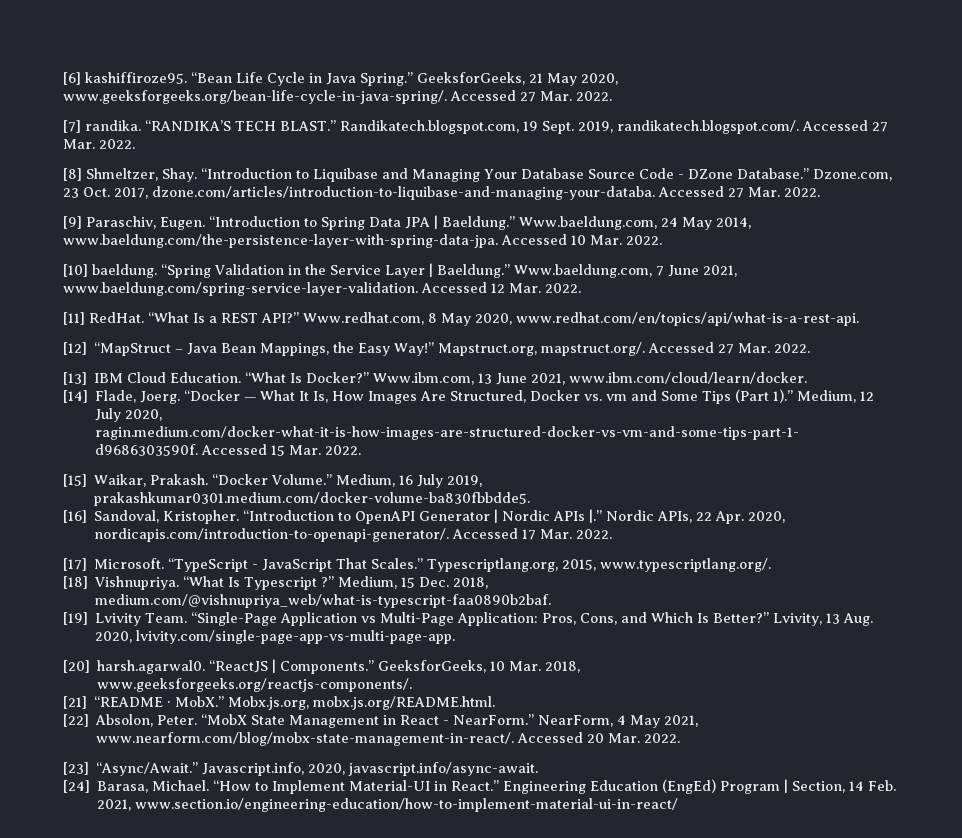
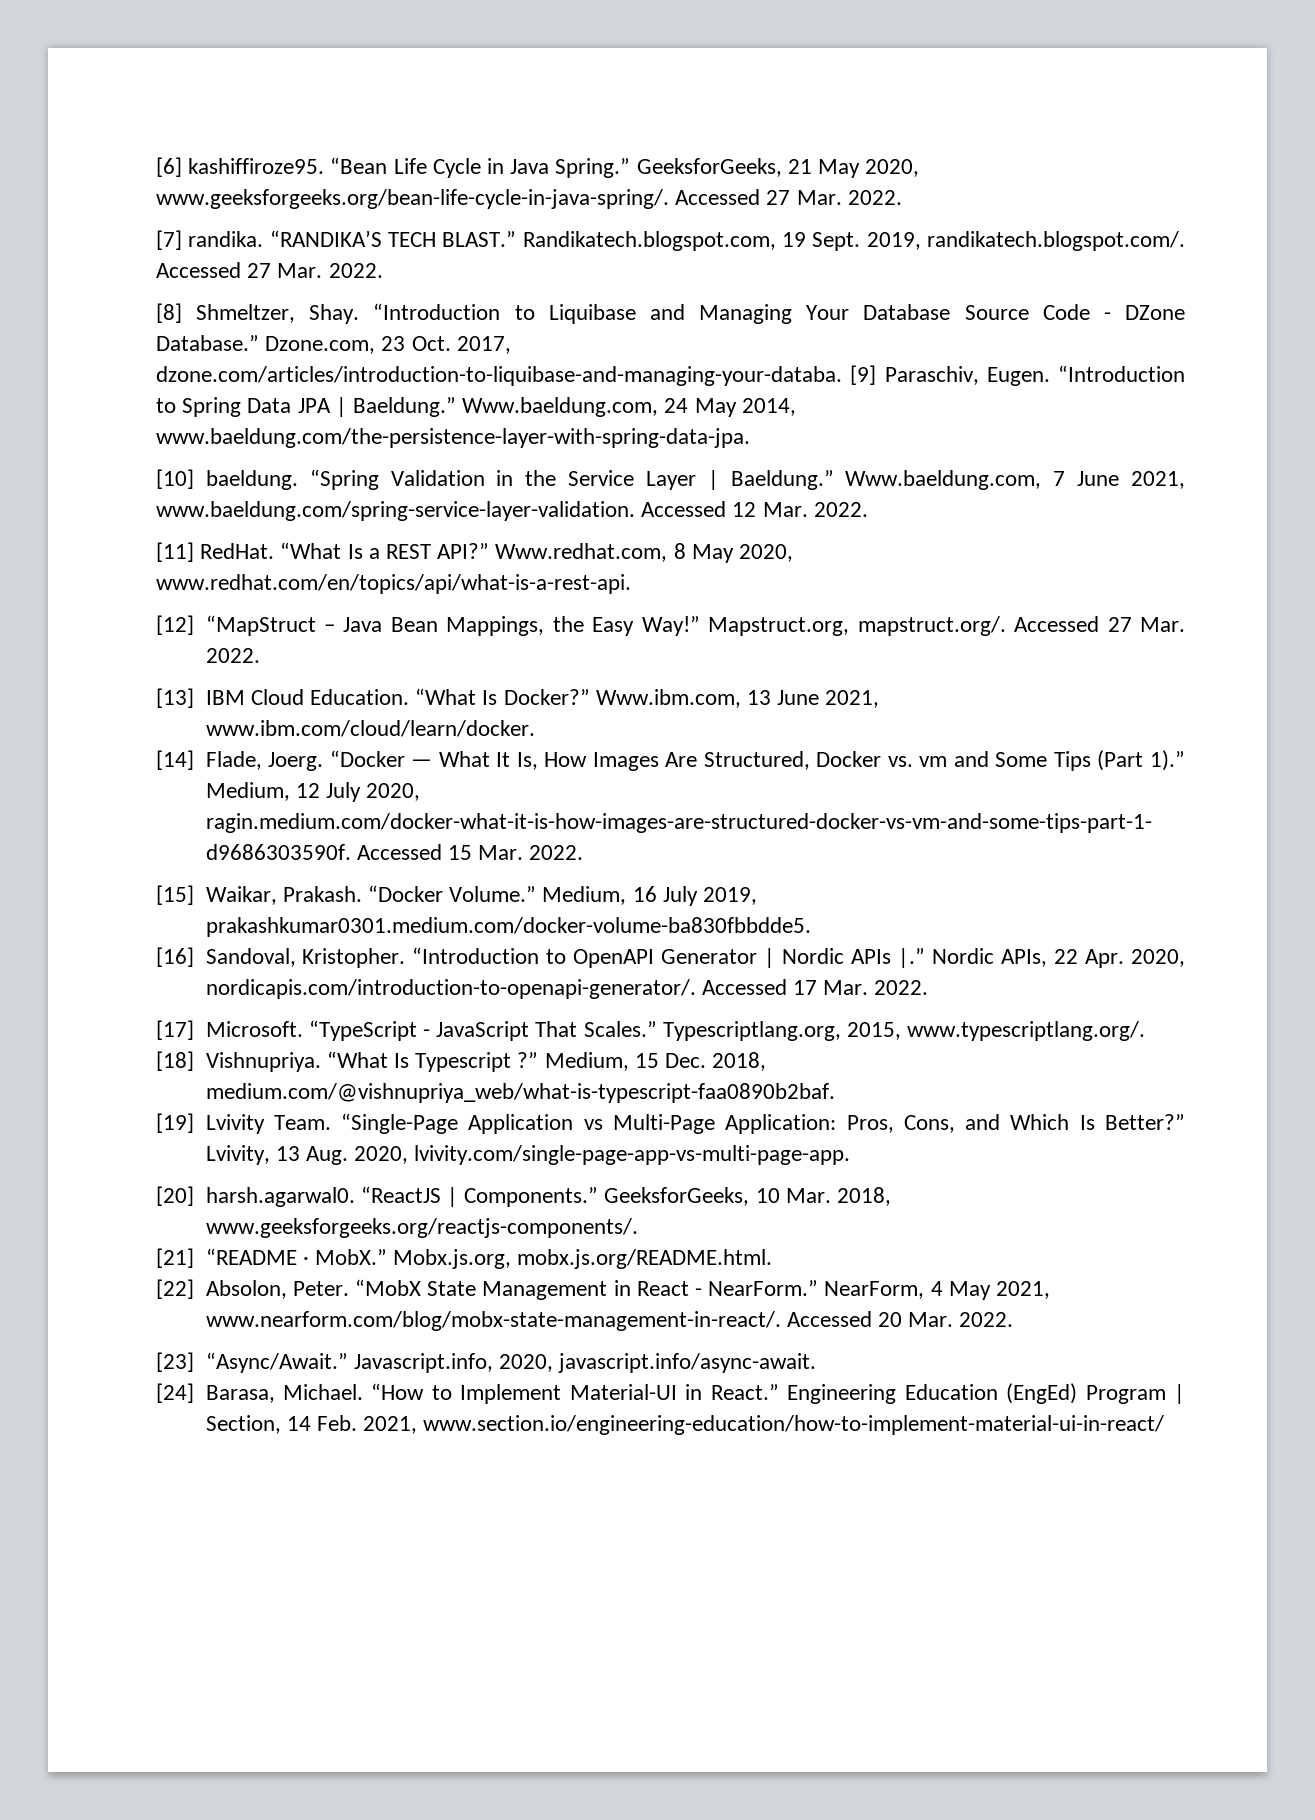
[658,186,820,198] Accessed 27 Mar. 2022. // -> (842, 376) none
[501,234,662,245] Accessed 10 Mar. 2022. -> (750, 438) none

